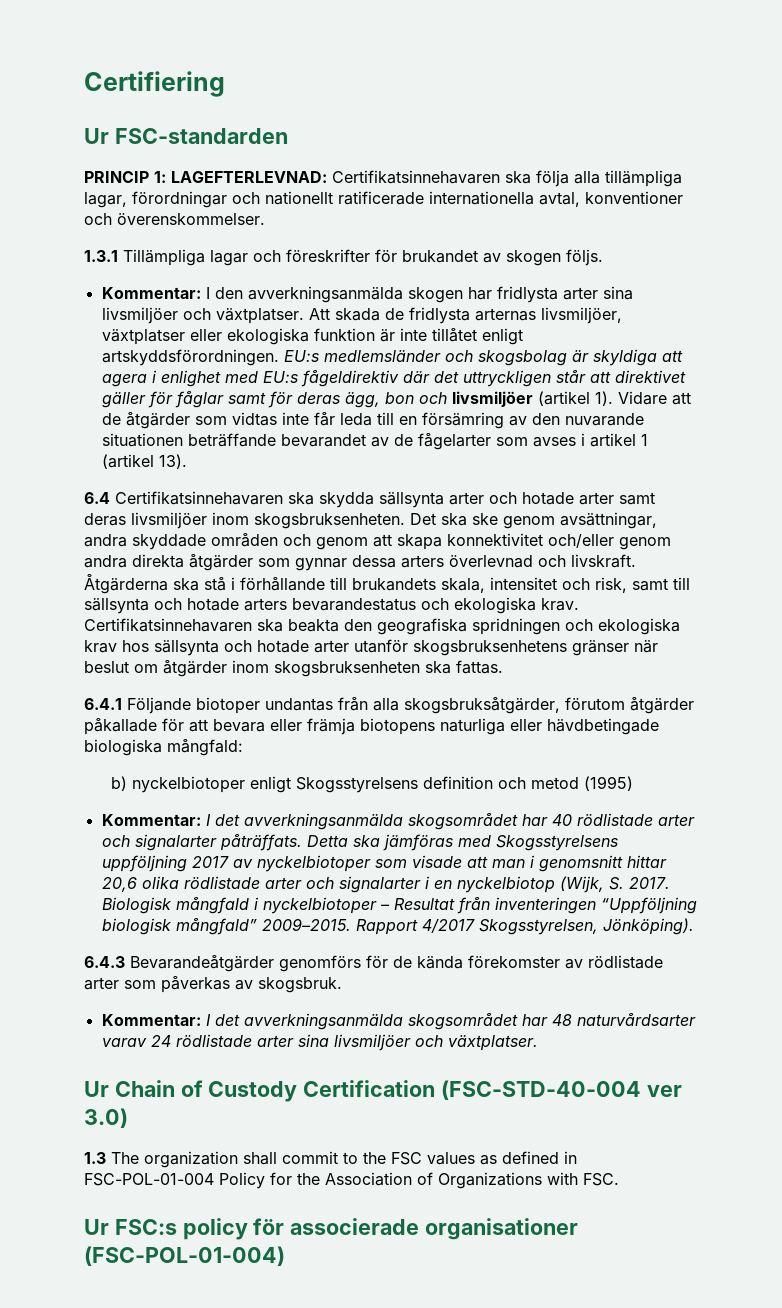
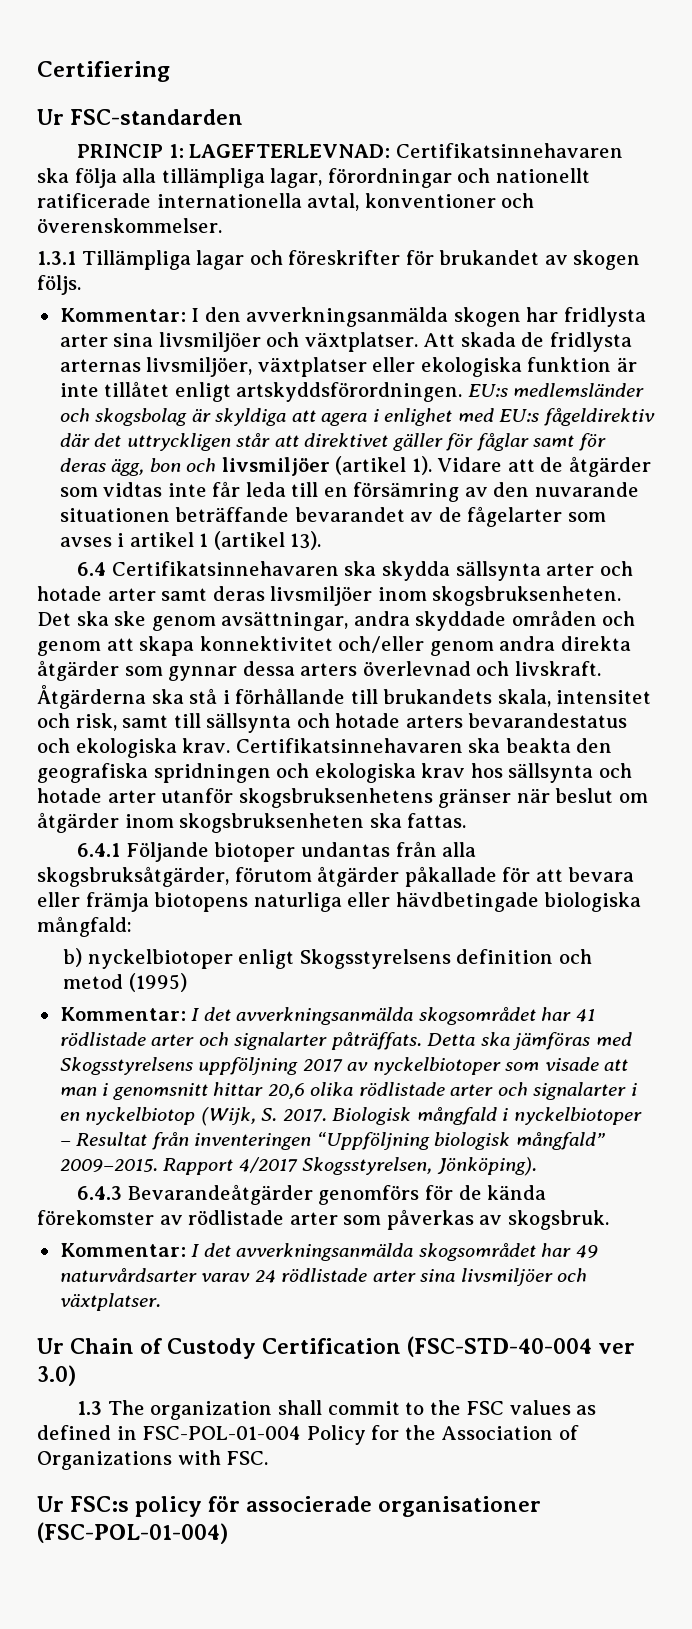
[551,814,572,826] 40 -> [575,1009,595,1022] 41
[551,1014,572,1026] 48 -> [575,1245,598,1258] 49

